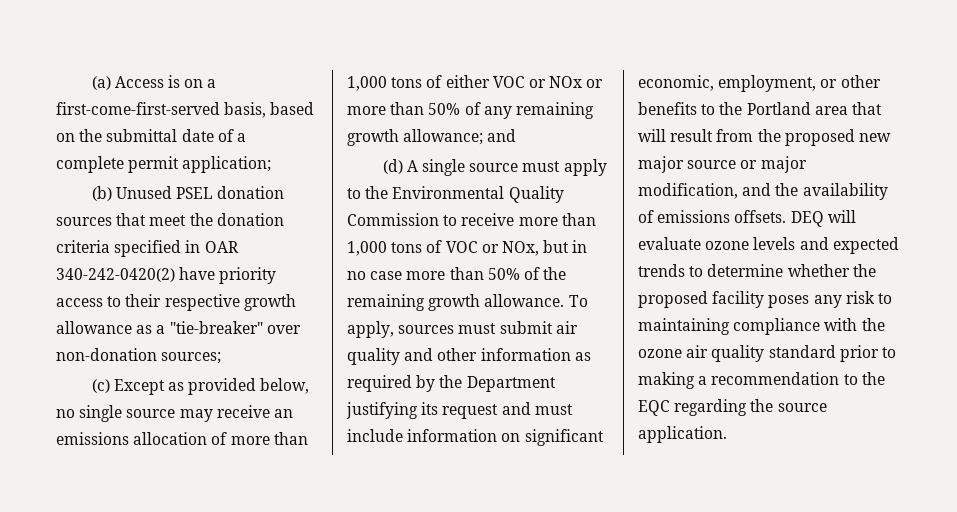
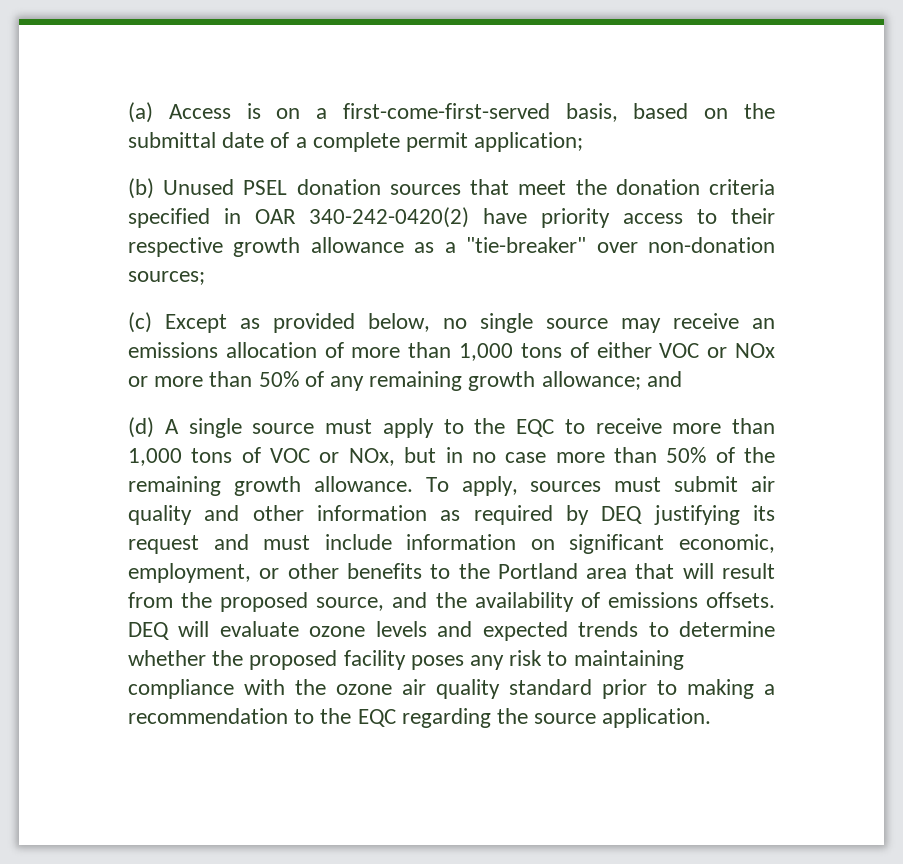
[392,186,564,203] [347,213,439,226] Environmental Quality Commission -> [516,419,554,437] EQC
[439,375,556,392] the Department -> [601,506,643,524] DEQ
[858,133,891,142] [638,156,807,173] [638,183,738,199] new major source or major modification, -> [316,597,385,611] source,

